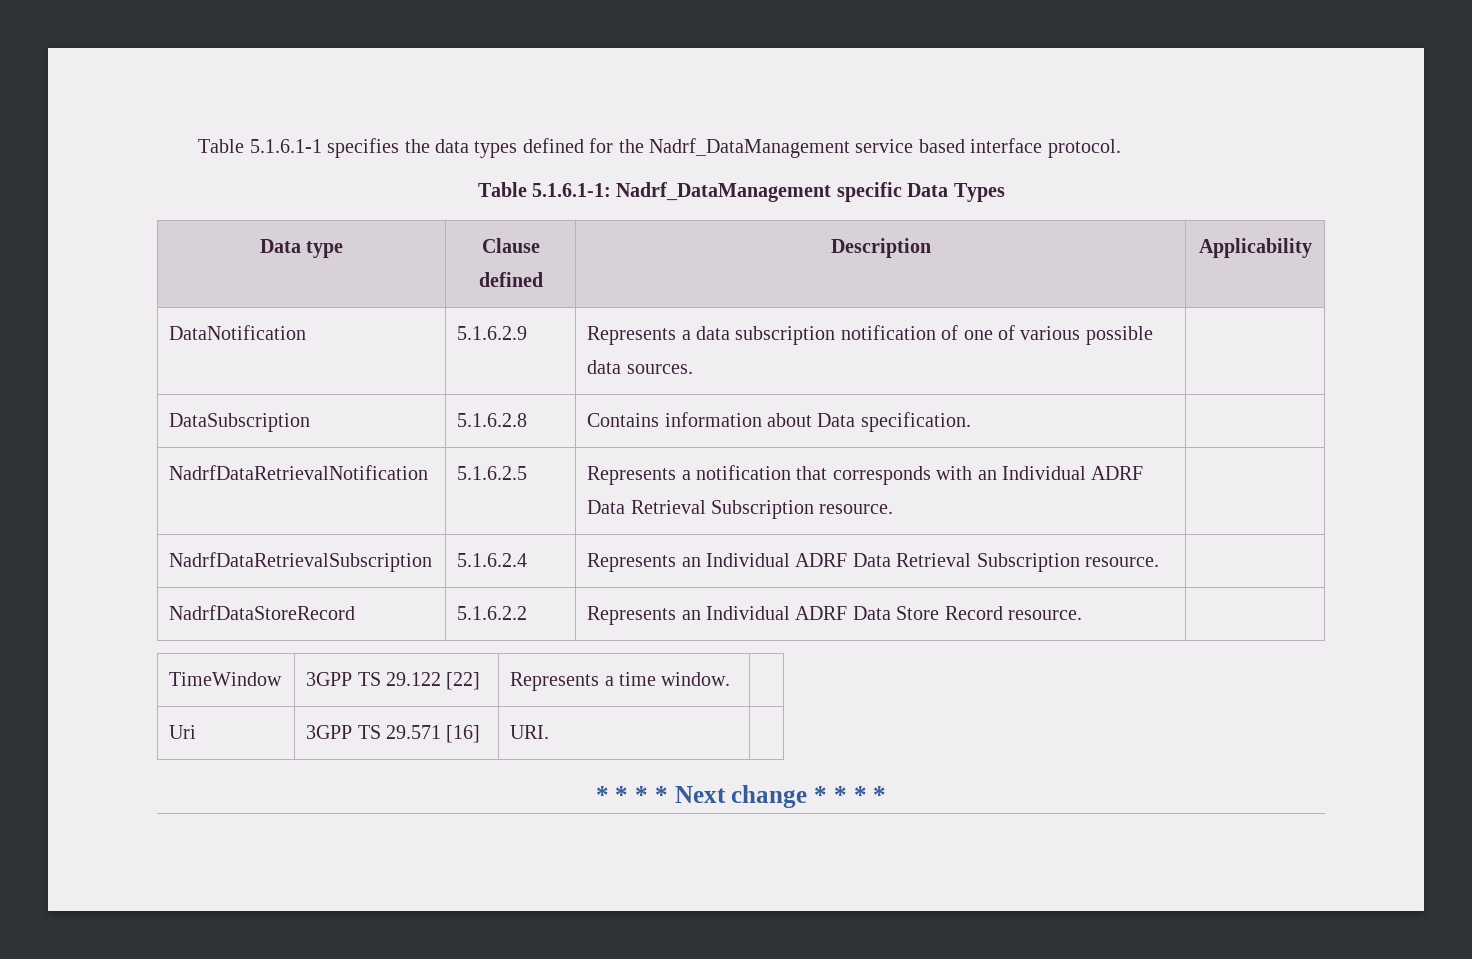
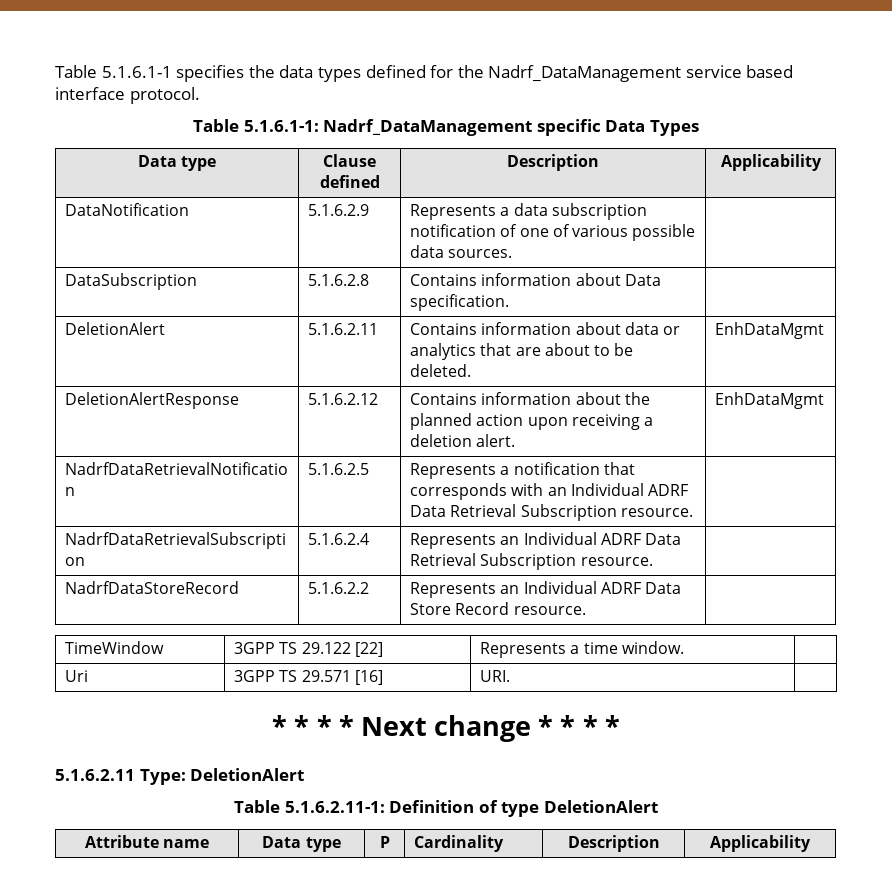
(971, 422) none -> [65,322,166,335] [308,323,379,335] [410,322,681,335] [410,343,634,360] [410,364,472,377] [715,322,825,339] [65,392,240,409] [308,393,379,405] [410,392,650,405] [410,413,654,430] [410,434,516,447] [715,392,825,409] // DeletionAlert | 5.1.6.2.11 | Contains information about data or analytics that are about to be deleted. | EnhDataMgmt // DeletionAlertResponse | 5.1.6.2.12 | Contains information about the planned action upon receiving a deletion alert. | EnhDataMgmt
(887, 794) none -> [55,768,305,785] [234,800,658,817] [84,835,210,848] [262,836,341,852] [379,836,390,848] [414,835,505,852] [567,835,660,852] [710,835,811,852] // 5.1.6.2.11 Type: DeletionAlert // Table 5.1.6.2.11-1: Definition of type DeletionAlert // Attribute name | Data type | P | Cardinality | Description | Applicability

